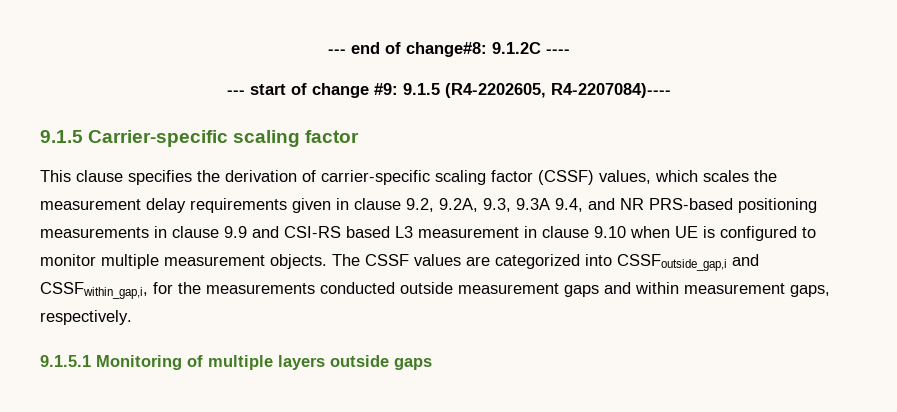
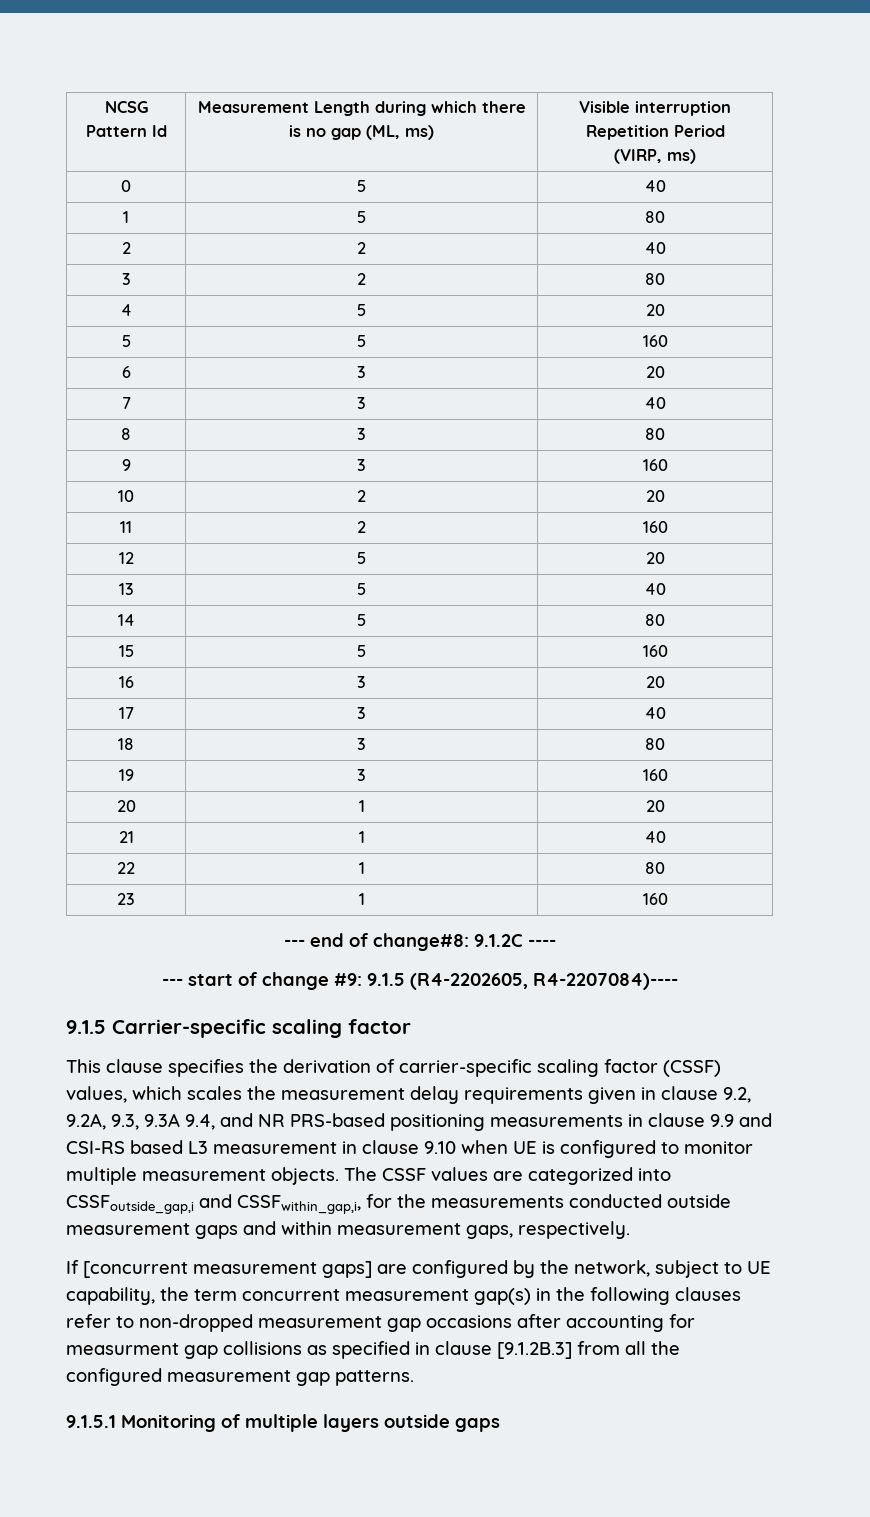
(327, 51) none -> [104,101,148,113] [85,125,167,137] [197,101,526,116] [289,125,434,140] [579,101,731,116] [585,125,725,140] [614,149,696,164] [121,180,131,192] [356,180,366,192] [644,180,666,192] [123,211,129,223] [356,211,366,223] [645,211,665,223] [121,242,131,254] [356,242,366,254] [644,242,666,254] [121,273,131,285] [356,273,366,285] [645,273,665,285] [120,304,132,316] [356,304,366,316] [645,304,665,316] [121,335,131,347] [356,335,366,347] [642,335,668,347] [121,366,131,378] [356,366,366,378] [645,366,665,378] [121,397,131,409] [356,397,366,409] [644,397,666,409] [121,428,131,440] [356,428,366,440] [645,428,665,440] [121,459,131,471] [356,459,366,471] [642,459,668,471] [118,490,134,502] [356,490,366,502] [645,490,665,502] [120,521,132,533] [356,521,366,533] [642,521,668,533] [118,552,134,564] [356,552,366,564] [645,552,665,564] [118,583,134,595] [356,583,366,595] [644,583,666,595] [117,614,135,626] [356,614,366,626] [645,614,665,626] [118,645,134,657] [356,645,366,657] [642,645,668,657] [118,676,134,688] [356,676,366,688] [645,676,665,688] [118,707,134,719] [356,707,366,719] [644,707,666,719] [118,738,134,750] [356,738,366,750] [645,738,665,750] [118,769,134,781] [356,769,366,781] [642,769,668,781] [116,800,136,812] [358,800,365,812] [645,800,665,812] [118,831,134,843] [358,831,365,843] [644,831,666,843] [117,862,135,874] [358,862,365,874] [645,862,665,874] [117,893,135,905] [358,893,365,905] [642,893,668,905] NCSG Pattern Id | Measurement Length during which there is no gap (ML, ms) | Visible interruption Repetition Period // (VIRP, ms) // 0 | 5 | 40 // 1 | 5 | 80 // 2 | 2 | 40 // 3 | 2 | 80 // 4 | 5 | 20 // 5 | 5 | 160 // 6 | 3 | 20 // 7 | 3 | 40 // 8 | 3 | 80 // 9 | 3 | 160 // 10 | 2 | 20 // 11 | 2 | 160 // 12 | 5 | 20 // 13 | 5 | 40 // 14 | 5 | 80 // 15 | 5 | 160 // 16 | 3 | 20 // 17 | 3 | 40 // 18 | 3 | 80 // 19 | 3 | 160 // 20 | 1 | 20 // 21 | 1 | 40 // 22 | 1 | 80 // 23 | 1 | 160 //
(132, 317) none -> [66,1260,771,1278] [66,1287,741,1305] [66,1314,695,1332] [66,1341,680,1359] [66,1368,414,1386] // If [concurrent measurement gaps] are configured by the network, subject to UE capability, the term concurrent measurement gap(s) in the following clauses refer to non-dropped measurement gap occasions after accounting for measurment gap collisions as specified in clause [9.1.2B.3] from all the configured measurement gap patterns.

